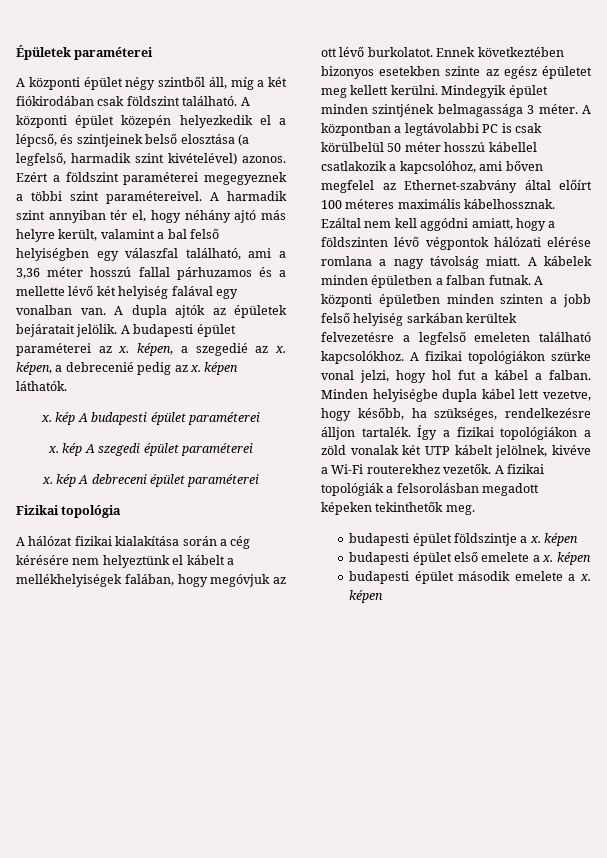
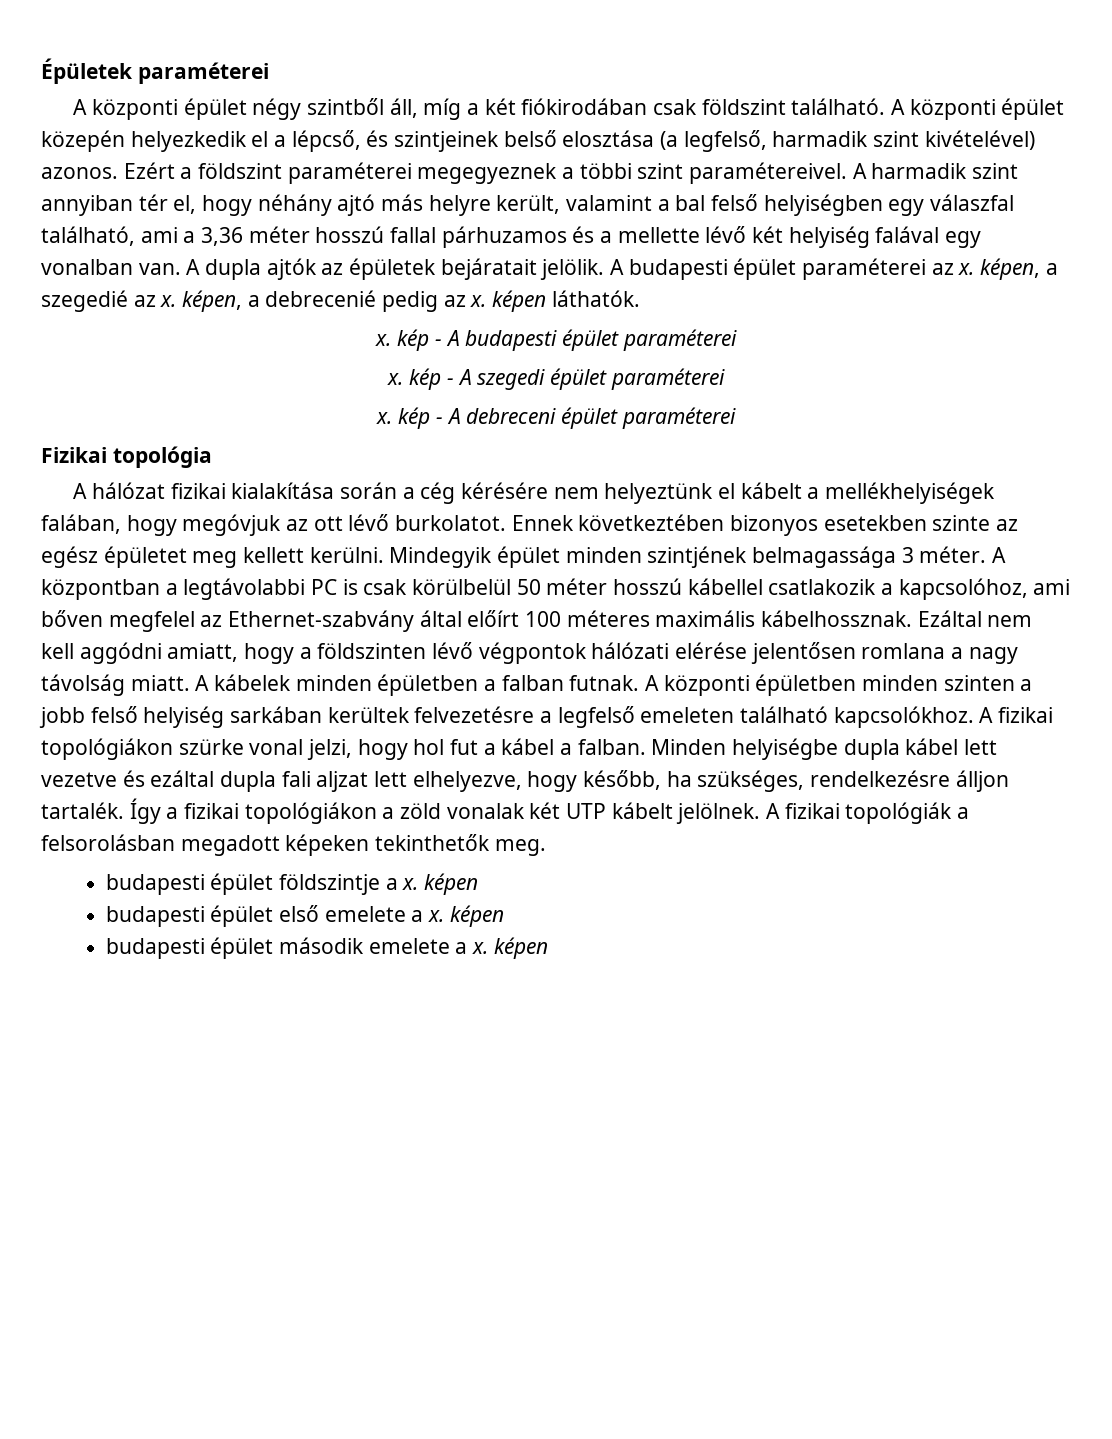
(76, 418) none -> [434,339,442,346] -
(83, 449) none -> [446,378,454,385] -
(76, 480) none -> [435,417,443,424] -
(591, 242) none -> [750,642,856,664] jelentősen
[543,390,591,401] vezetve, -> [41,770,522,792] vezetve és ezáltal dupla fali aljzat lett elhelyezve,
[495,445,591,458] [321,463,492,474] jelölnek, kivéve a Wi-Fi routerekhez vezetők. -> [676,803,761,824] jelölnek.

